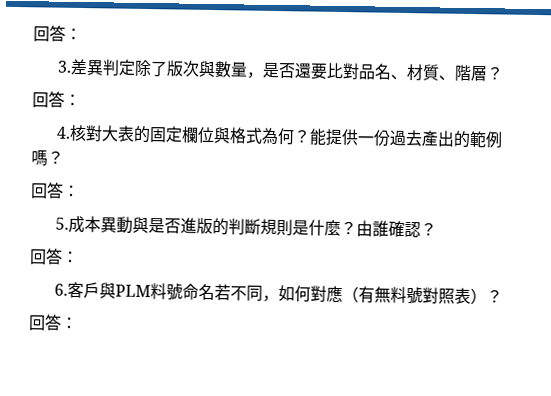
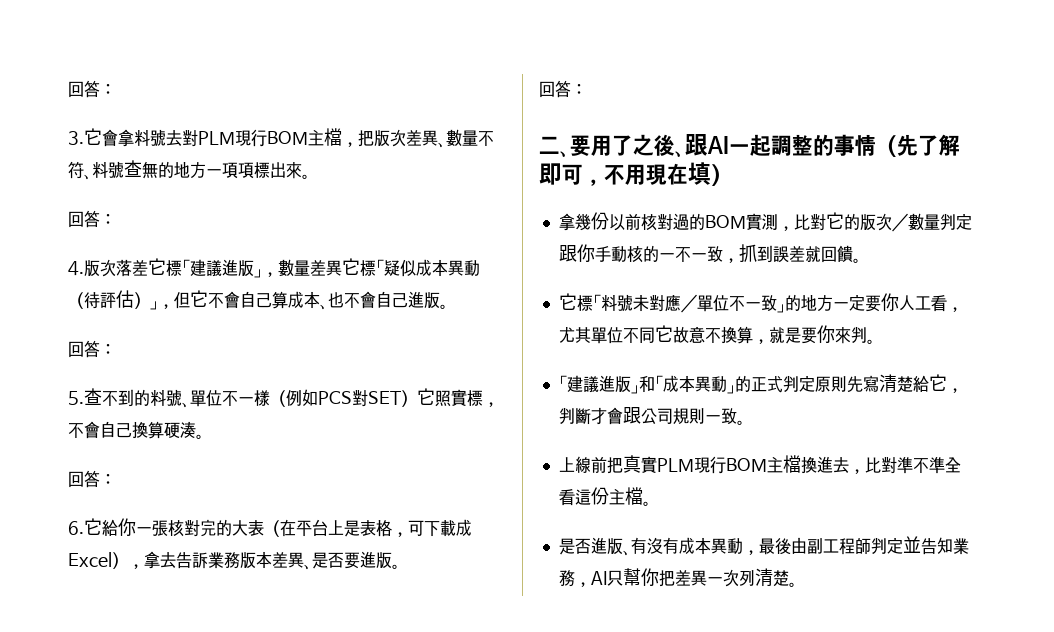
[69,58,504,82] [32,91,81,108] [55,124,503,149] [31,150,64,167] [30,182,80,199] [54,215,437,238] [29,248,79,265] [53,281,503,305] [28,314,78,331] 差異判定除了版次與數量，是否還要比對品名、材質、階層？ // 回答： // 4.核對大表的固定欄位與格式為何？能提供一份過去產出的範例嗎？ // 回答： // 5.成本異動與是否進版的判斷規則是什麼？由誰確認？ // 回答： // 6.客戶與PLM料號命名若不同，如何對應（有無料號對照表）？ // 回答： -> [84,128,494,148] [68,160,310,180] [68,210,116,228] [68,258,480,278] [68,290,448,310] [68,340,116,358] [68,388,499,408] [68,421,204,439] [68,470,116,488] [68,518,472,537] [68,551,400,570] [539,80,587,98] [539,134,960,157] [539,162,732,186] [558,212,972,232] [558,244,861,263] [558,293,963,313] [558,325,875,344] [558,374,963,394] [558,407,745,425] [558,455,961,474] [558,487,651,506] [558,536,969,556] [558,568,797,587] 它會拿料號去對PLM現行BOM主檔，把版次差異、數量不符、料號查無的地方一項項標出來。 // 回答： // 4.版次落差它標「建議進版」，數量差異它標「疑似成本異動（待評估）」，但它不會自己算成本、也不會自己進版。 // 回答： // 5.查不到的料號、單位不一樣（例如PCS對SET）它照實標，不會自己換算硬湊。 // 回答： // 6.它給你一張核對完的大表（在平台上是表格，可下載成Excel），拿去告訴業務版本差異、是否要進版。 // 回答： // 二、要用了之後、跟AI一起調整的事情（先了解即可，不用現在填） // 拿幾份以前核對過的BOM實測，比對它的版次／數量判定跟你手動核的一不一致，抓到誤差就回饋。 // 它標「料號未對應／單位不一致」的地方一定要你人工看，尤其單位不同它故意不換算，就是要你來判。 // 「建議進版」和「成本異動」的正式判定原則先寫清楚給它，判斷才會跟公司規則一致。 // 上線前把真實PLM現行BOM主檔換進去，比對準不準全看這份主檔。 // 是否進版、有沒有成本異動，最後由副工程師判定並告知業務，AI只幫你把差異一次列清楚。

